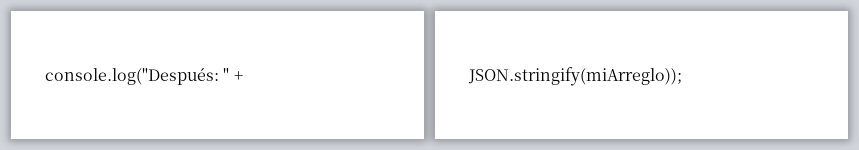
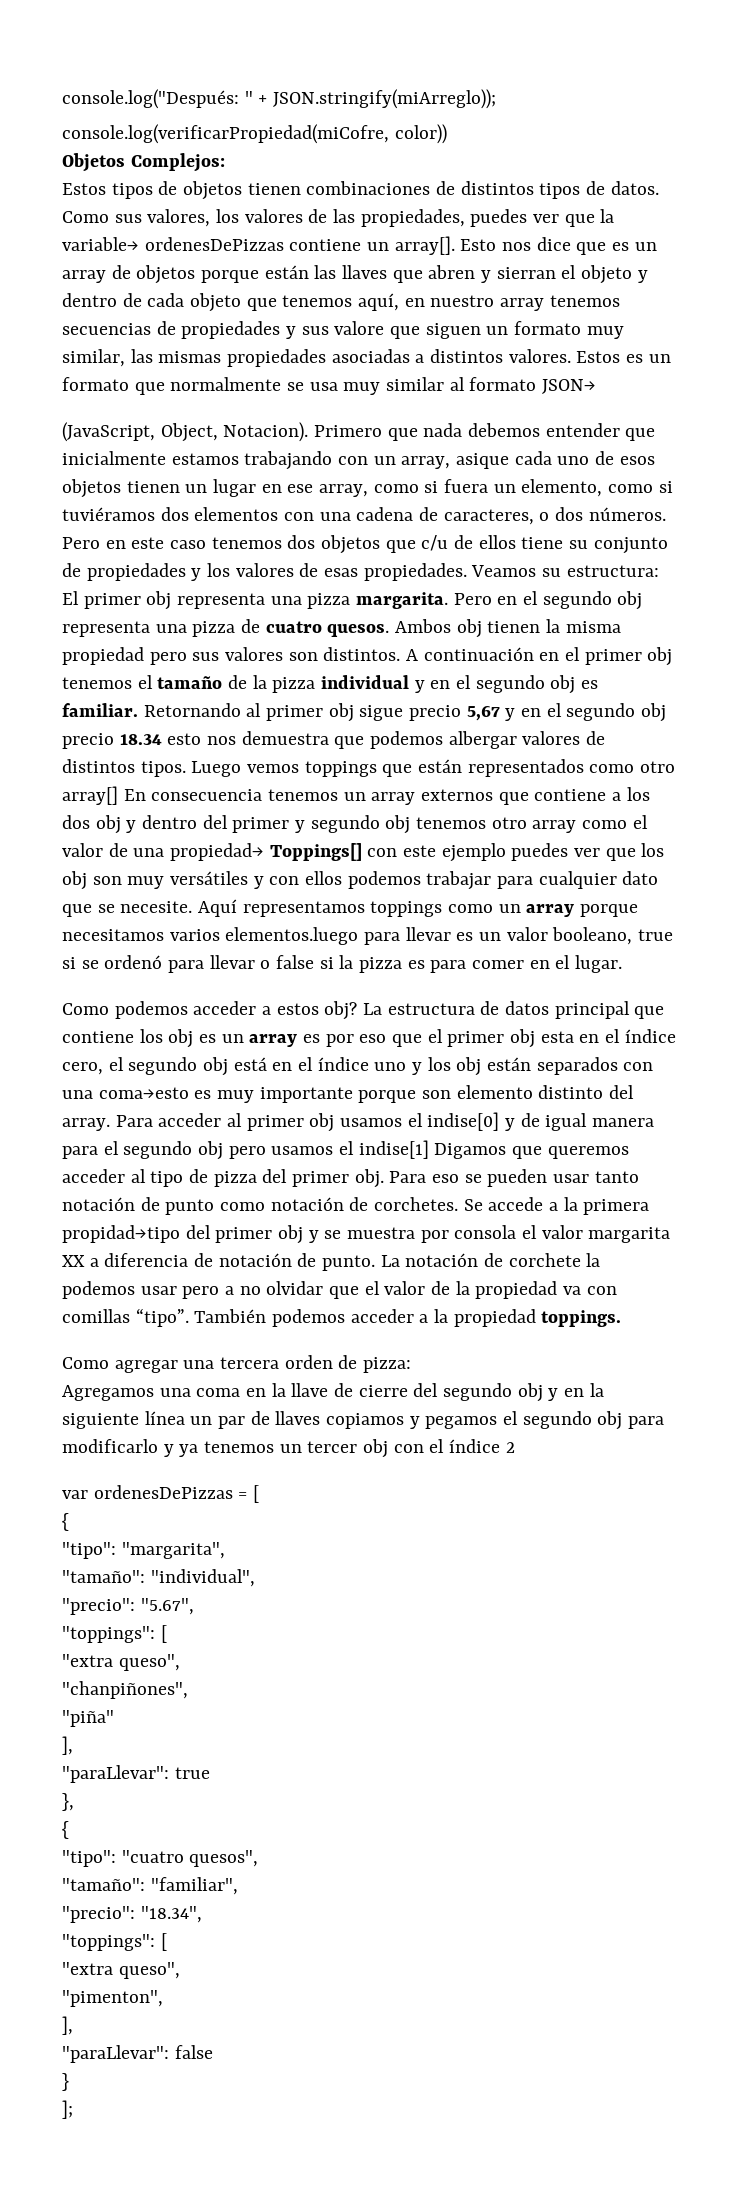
(682, 76) none -> [62,124,447,144] [62,153,225,172] [62,181,659,200] [62,209,615,227] [62,236,657,255] [62,265,648,284] [62,293,620,312] [62,321,624,339] [62,349,671,367] [62,377,597,395] [62,422,656,442] [62,451,655,470] [62,479,673,498] [62,507,666,525] [62,535,668,554] [62,563,659,581] [62,591,643,610] [62,619,621,638] [62,647,673,666] [62,675,599,694] [62,703,667,722] [62,731,606,749] [62,759,676,777] [62,786,650,805] [62,815,648,834] [62,843,665,862] [62,871,659,890] [62,899,639,917] [62,927,674,945] [62,955,623,973] [62,1001,665,1020] [62,1029,676,1048] [62,1057,654,1076] [62,1085,635,1103] [62,1112,655,1132] [62,1140,629,1160] [62,1169,639,1188] [62,1197,650,1215] [62,1225,671,1244] [62,1253,601,1271] [62,1281,617,1299] [62,1308,622,1327] [62,1355,412,1373] [62,1383,604,1402] [62,1411,665,1430] [62,1439,515,1458] [62,1485,260,1503] [62,1513,69,1531] [62,1542,225,1559] [62,1569,255,1587] [62,1598,194,1615] [62,1625,167,1643] [62,1654,180,1671] [62,1681,188,1699] [62,1710,114,1727] [62,1736,73,1755] [62,1765,210,1783] [62,1793,74,1811] [62,1821,69,1839] [62,1850,259,1867] [62,1877,238,1895] [62,1906,202,1923] [62,1933,167,1951] [62,1962,180,1979] [62,1990,163,2007] [62,2016,73,2035] [62,2045,213,2063] [62,2073,69,2091] [62,2100,73,2119] // console.log(verificarPropiedad(miCofre, color)) // Objetos Complejos: // Estos tipos de objetos tienen combinaciones de distintos tipos de datos. Como sus valores, los valores de las propiedades, puedes ver que la variable→ ordenesDePizzas contiene un array[]. Esto nos dice que es un array de objetos porque están las llaves que abren y sierran el objeto y dentro de cada objeto que tenemos aquí, en nuestro array tenemos secuencias de propiedades y sus valore que siguen un formato muy similar, las mismas propiedades asociadas a distintos valores. Estos es un formato que normalmente se usa muy similar al formato JSON→ // (JavaScript, Object, Notacion). Primero que nada debemos entender que inicialmente estamos trabajando con un array, asique cada uno de esos objetos tienen un lugar en ese array, como si fuera un elemento, como si tuviéramos dos elementos con una cadena de caracteres, o dos números. Pero en este caso tenemos dos objetos que c/u de ellos tiene su conjunto de propiedades y los valores de esas propiedades. Veamos su estructura: El primer obj representa una pizza margarita. Pero en el segundo obj representa una pizza de cuatro quesos. Ambos obj tienen la misma propiedad pero sus valores son distintos. A continuación en el primer obj tenemos el tamaño de la pizza individual y en el segundo obj es familiar. Retornando al primer obj sigue precio 5,67 y en el segundo obj precio 18.34 esto nos demuestra que podemos albergar valores de distintos tipos. Luego vemos toppings que están representados como otro array[] En consecuencia tenemos un array externos que contiene a los dos obj y dentro del primer y segundo obj tenemos otro array como el valor de una propiedad→ Toppings[] con este ejemplo puedes ver que los obj son muy versátiles y con ellos podemos trabajar para cualquier dato que se necesite. Aquí representamos toppings como un array porque necesitamos varios elementos.luego para llevar es un valor booleano, true si se ordenó para llevar o false si la pizza es para comer en el lugar. // Como podemos acceder a estos obj? La estructura de datos principal que contiene los obj es un array es por eso que el primer obj esta en el índice cero, el segundo obj está en el índice uno y los obj están separados con una coma→esto es muy importante porque son elemento distinto del array. Para acceder al primer obj usamos el indise[0] y de igual manera para el segundo obj pero usamos el indise[1] Digamos que queremos acceder al tipo de pizza del primer obj. Para eso se pueden usar tanto notación de punto como notación de corchetes. Se accede a la primera propidad→tipo del primer obj y se muestra por consola el valor margarita XX a diferencia de notación de punto. La notación de corchete la podemos usar pero a no olvidar que el valor de la propiedad va con comillas “tipo”. También podemos acceder a la propiedad toppings. // Como agregar una tercera orden de pizza: // Agregamos una coma en la llave de cierre del segundo obj y en la siguiente línea un par de llaves copiamos y pegamos el segundo obj para modificarlo y ya tenemos un tercer obj con el índice 2 // var ordenesDePizzas = [ // { // "tipo": "margarita", // "tamaño": "individual", // "precio": "5.67", // "toppings": [ // "extra queso", // "chanpiñones", // "piña" // ], // "paraLlevar": true // }, // { // "tipo": "cuatro quesos", // "tamaño": "familiar", // "precio": "18.34", // "toppings": [ // "extra queso", // "pimenton", // ], // "paraLlevar": false // } // ];

